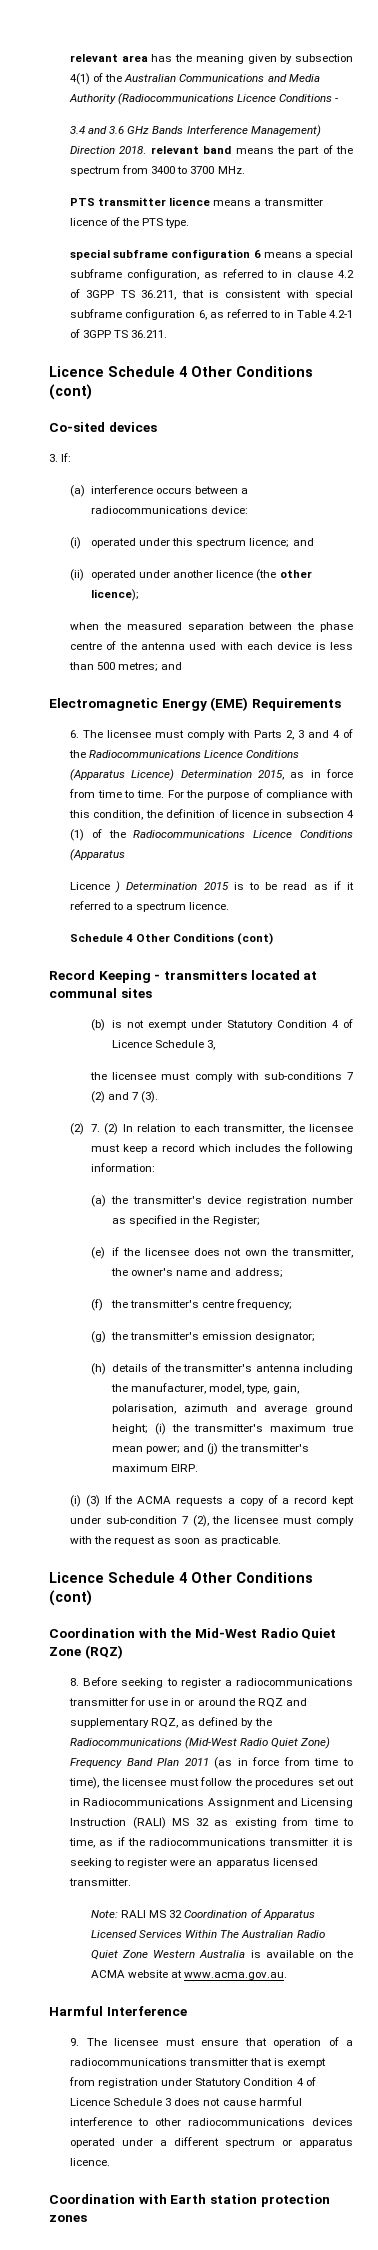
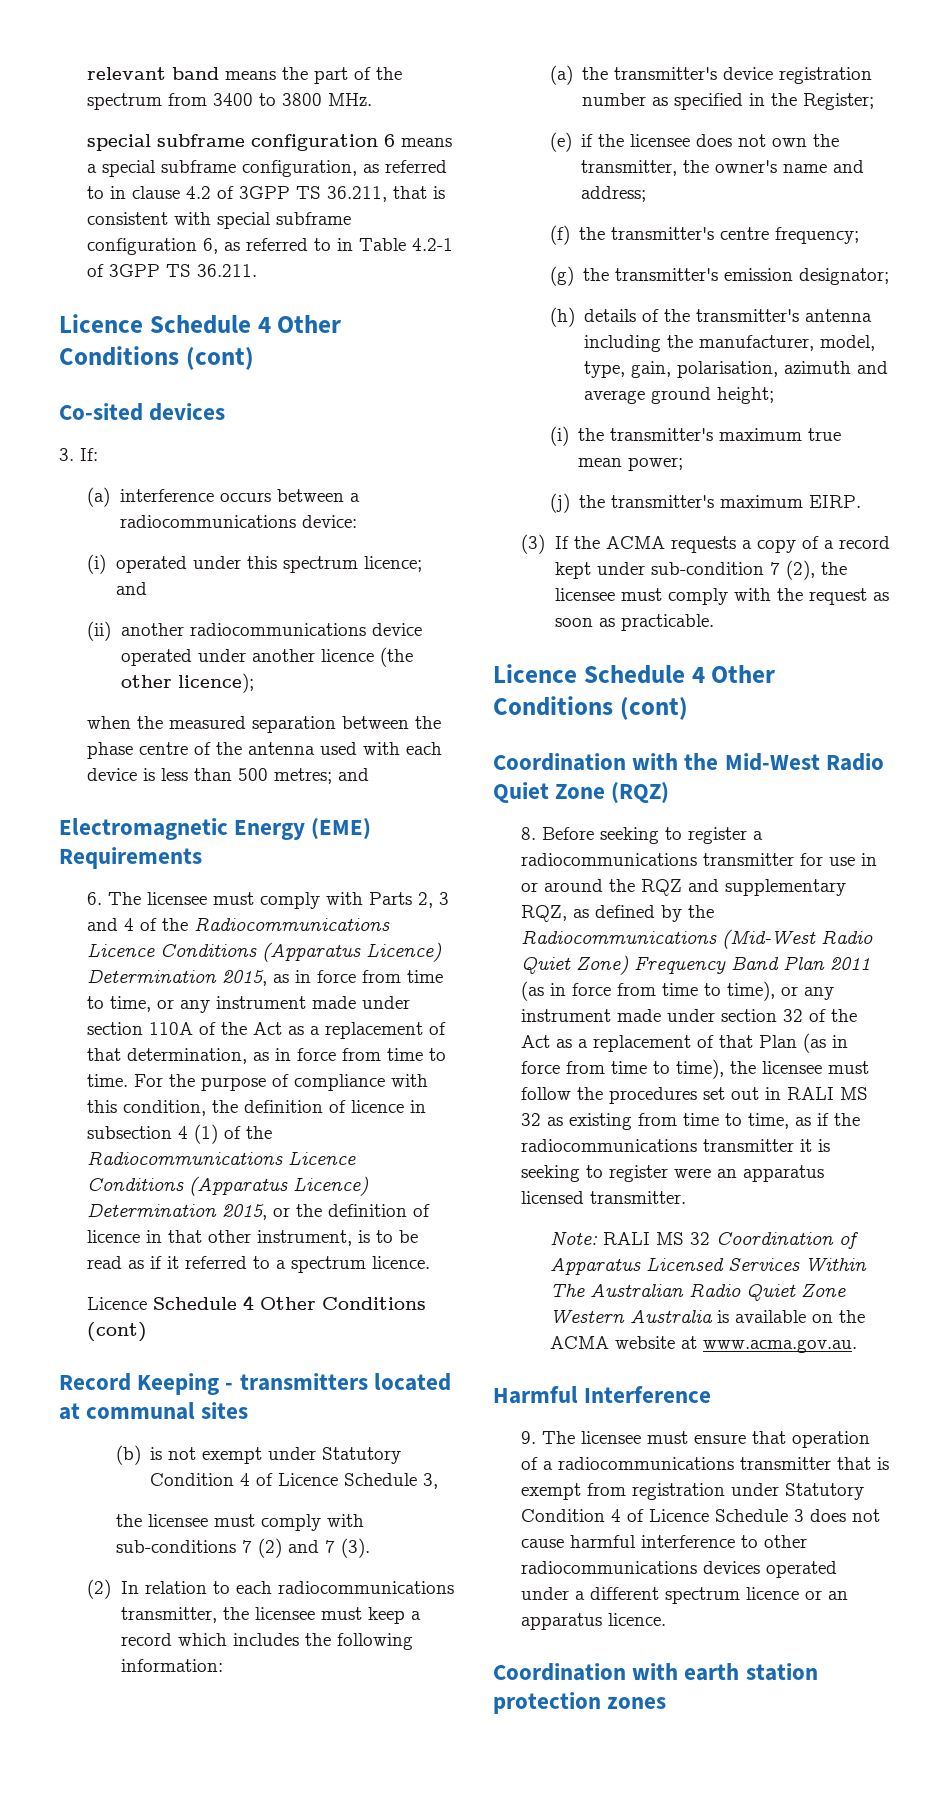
[70,54,353,64] [70,73,320,85] [69,93,339,105] [70,125,321,137] [70,146,199,154] relevant area has the meaning given by subsection 4(1) of the Australian Communications and Media Authority (Radiocommunications Licence Conditions - // 3.4 and 3.6 GHz Bands Interference Management) Direction 2018. relevant -> [87,67,167,80] relevant
[190,166,215,174] 3700 -> [282,93,323,106] 3800
[70,197,323,206] [70,217,190,228] // PTS transmitter licence means a transmitter licence of the PTS type. -> (373, 99) none
(85, 575) none -> [120,623,422,636] another radiocommunications device
(135, 794) none -> [110,996,411,1013] [87,1022,447,1039] [87,1048,447,1064] time, or any instrument made under section 110A of the Act as a replacement of that determination, as in force from time to
[70,881,229,893] // Licence ) Determination 2015 -> [293,1176,370,1196] [87,1203,431,1220] [87,1230,353,1246] Licence) Determination 2015, or the definition of licence in that other instrument,
(230, 906) none -> [87,1297,148,1310] Licence
[91,1123,119,1135] 7. (2) -> (112, 1589) none
(220, 1128) none -> [277,1581,454,1594] radiocommunications
(149, 1429) none -> (775, 395) //
[183,1444,205,1452] and -> (684, 464) //
[70,1495,82,1507] (i) -> (862, 501) none
(100, 1783) none -> [781,986,835,1000] [521,1009,858,1022] [521,1033,849,1053] [521,1059,725,1079] or any instrument made under section 32 of the Act as a replacement of that Plan (as in force from time to time),
[83,1798,353,1808] [70,1817,166,1829] Radiocommunications Assignment and Licensing Instruction (RALI) -> [787,1087,835,1100] RALI
[282,2139,293,2146] or -> [746,1587,849,1600] licence or an
[170,2194,207,2204] Earth -> [684,1663,740,1681] earth

